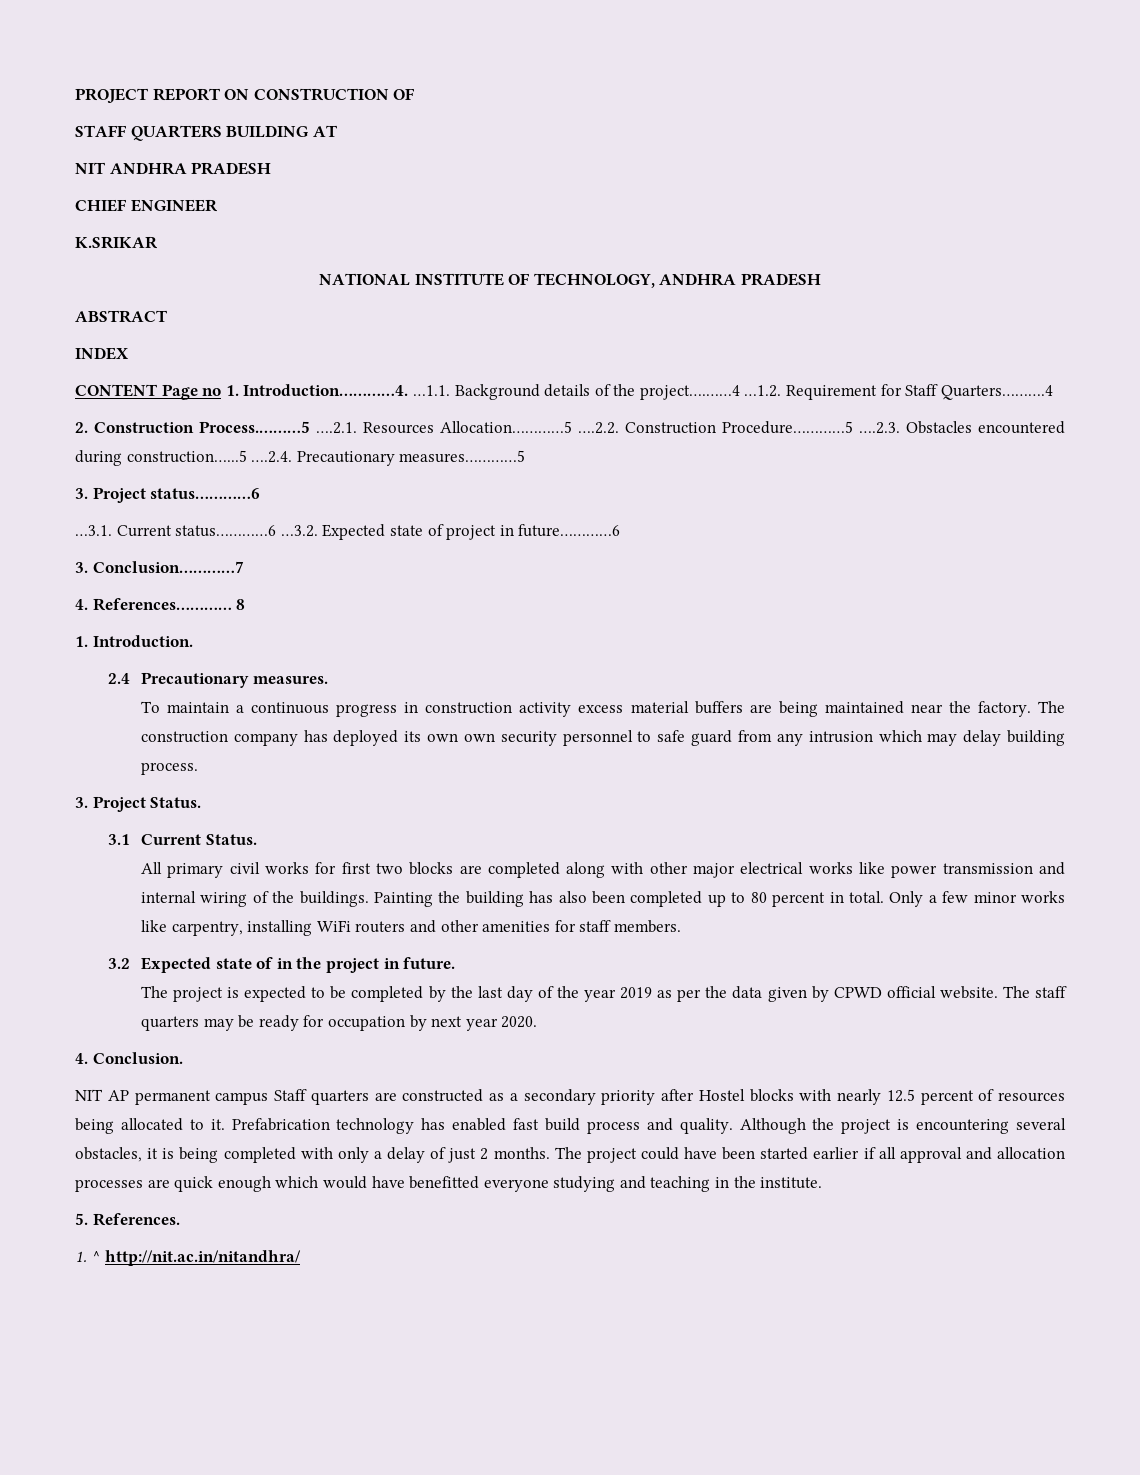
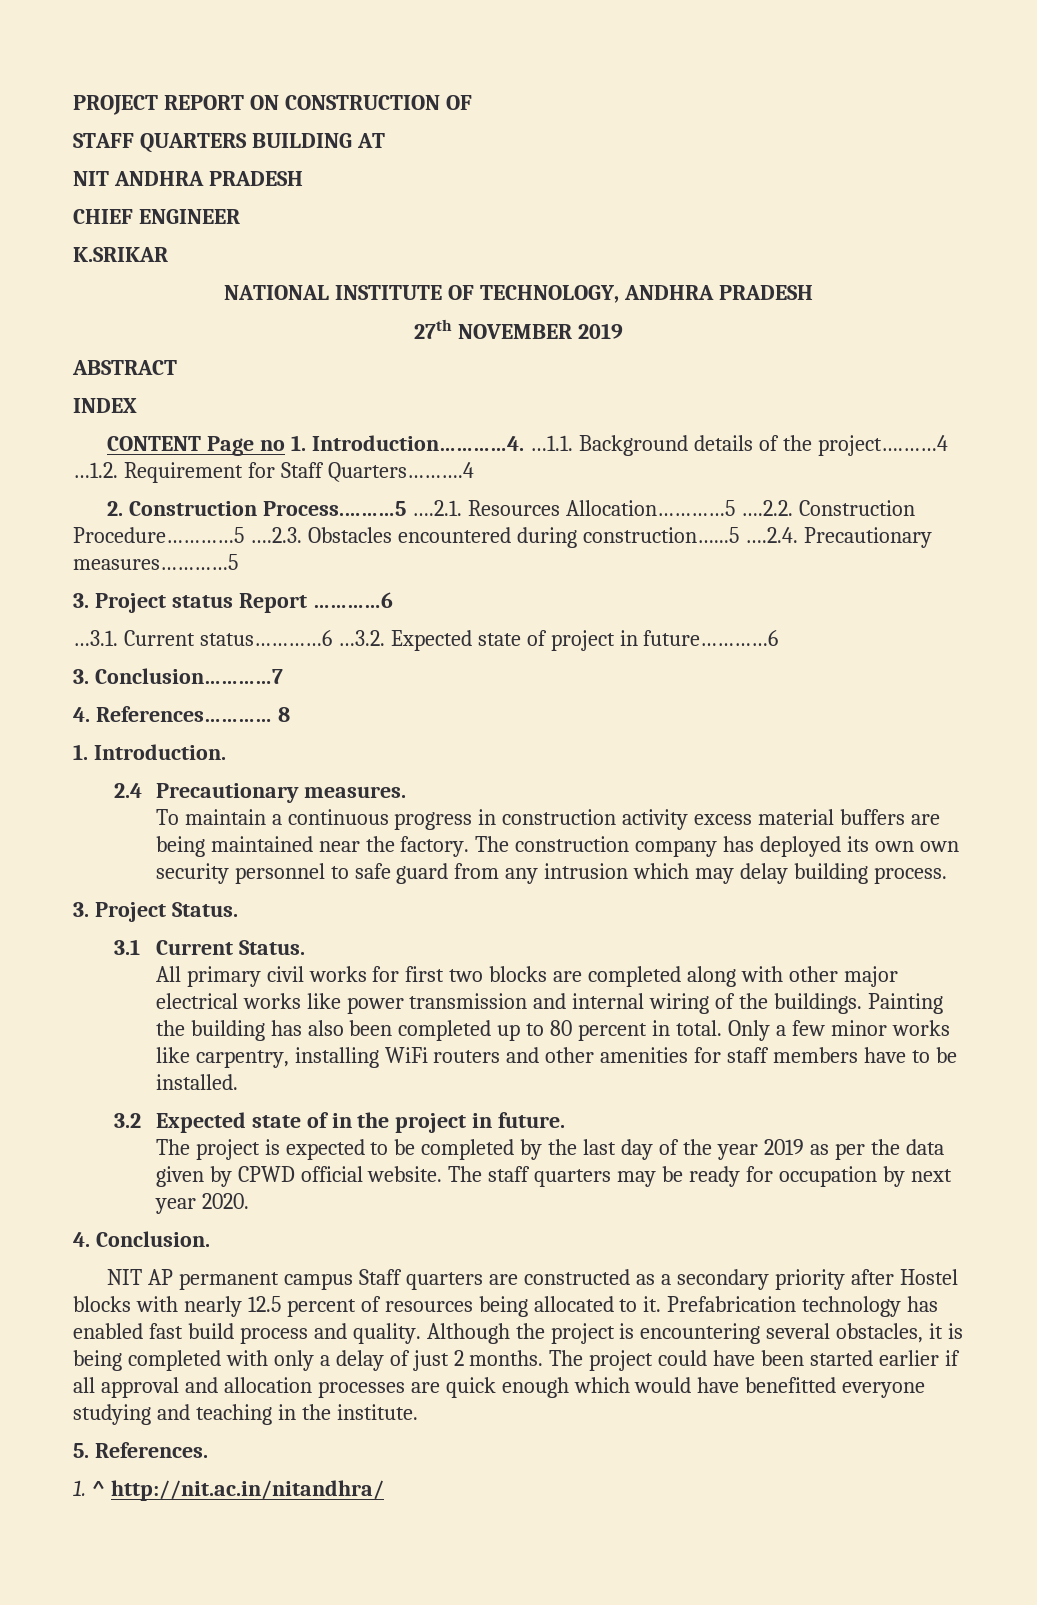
(821, 279) none -> [414,319,623,339] // 27th NOVEMBER 2019
[150,488,261,499] status…………6 -> [171,592,393,613] status Report …………6
[613,920,681,933] members. -> [773,1047,957,1063] [155,1074,238,1090] members have to be installed.

